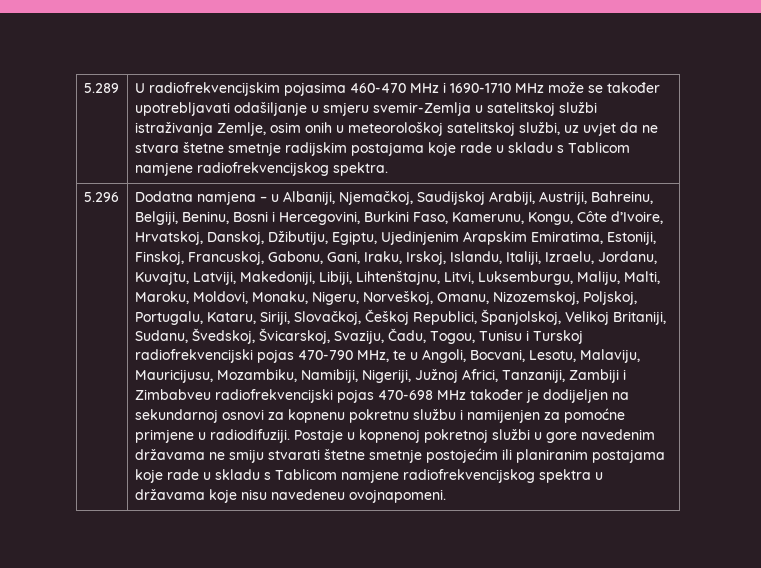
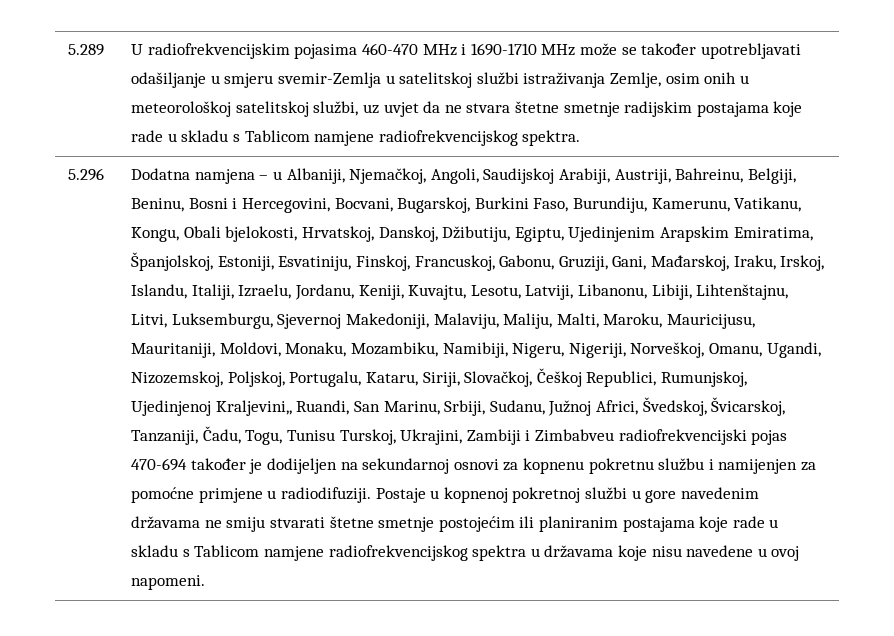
(413, 198) none -> [430,168,479,184] Angoli,
[363,211,663,225] Burkini Faso, Kamerunu, Kongu, Côte d’Ivoire, -> [334,197,802,213] [131,226,298,242] Bocvani, Bugarskoj, Burkini Faso, Burundiju, Kamerunu, Vatikanu, Kongu, Obali bjelokosti,
[606,231,656,245] [134,251,360,265] Estoniji, Finskoj, Francuskoj, Gabonu, Gani, -> [131,252,729,271] Španjolskoj, Estoniji, Esvatiniju, Finskoj, Francuskoj, Gabonu, Gruziji, Gani, Mađarskoj,
[134,271,660,285] [134,291,359,305] Kuvajtu, Latviji, Makedoniji, Libiji, Lihtenštajnu, Litvi, Luksemburgu, Maliju, Malti, Maroku, Moldovi, Monaku, Nigeru, -> [358,284,789,300] [131,313,755,329] [131,342,626,358] Keniji, Kuvajtu, Lesotu, Latviji, Libanonu, Libiji, Lihtenštajnu, Litvi, Luksemburgu, Sjevernoj Makedoniji, Malaviju, Maliju, Malti, Maroku, Mauricijusu, Mauritaniji, Moldovi, Monaku, Mozambiku, Namibiji, Nigeru, Nigeriji,
(489, 298) none -> [766,342,821,358] Ugandi,
[480,309,666,325] [134,328,583,344] [134,349,640,363] [134,369,565,383] Španjolskoj, Velikoj Britaniji, Sudanu, Švedskoj, Švicarskoj, Svaziju, Čadu, Togou, Tunisu i Turskoj radiofrekvencijski pojas 470-790 MHz, te u Angoli, Bocvani, Lesotu, Malaviju, Mauricijusu, Mozambiku, Namibiji, Nigeriji, Južnoj Africi, Tanzaniji, -> [660,371,747,387] [131,397,786,416] [131,426,463,445] Rumunjskoj, Ujedinjenoj Kraljevini,, Ruandi, San Marinu, Srbiji, Sudanu, Južnoj Africi, Švedskoj, Švicarskoj, Tanzaniji, Čadu, Togu, Tunisu Turskoj, Ukrajini,
[377,390,466,400] 470-698 MHz -> [131,458,188,471] 470-694
[270,489,446,503] navedeneu ovojnapomeni. -> [686,545,800,561] [131,575,206,590] navedene u ovoj napomeni.

